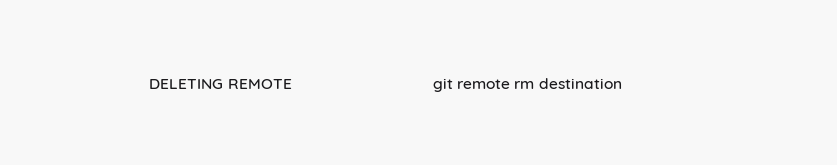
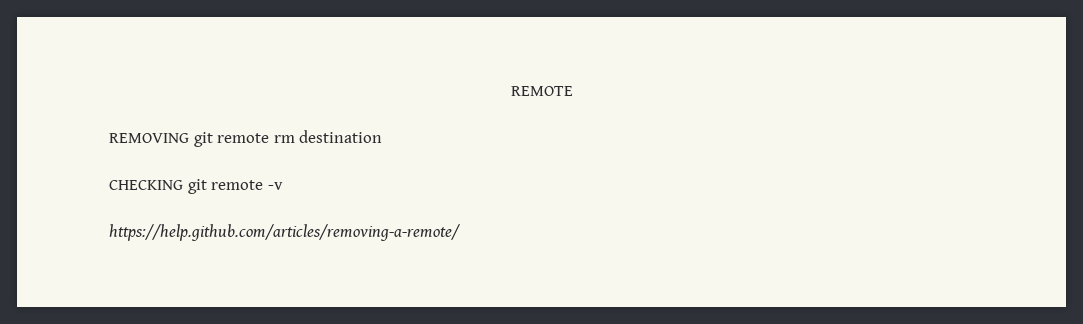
[149,79,224,89] DELETING -> (510, 91) none
(292, 84) none -> [109,133,189,143] REMOVING
(622, 83) none -> [109,179,283,194] [109,224,460,241] // CHECKING git remote -v // https://help.github.com/articles/removing-a-remote/

